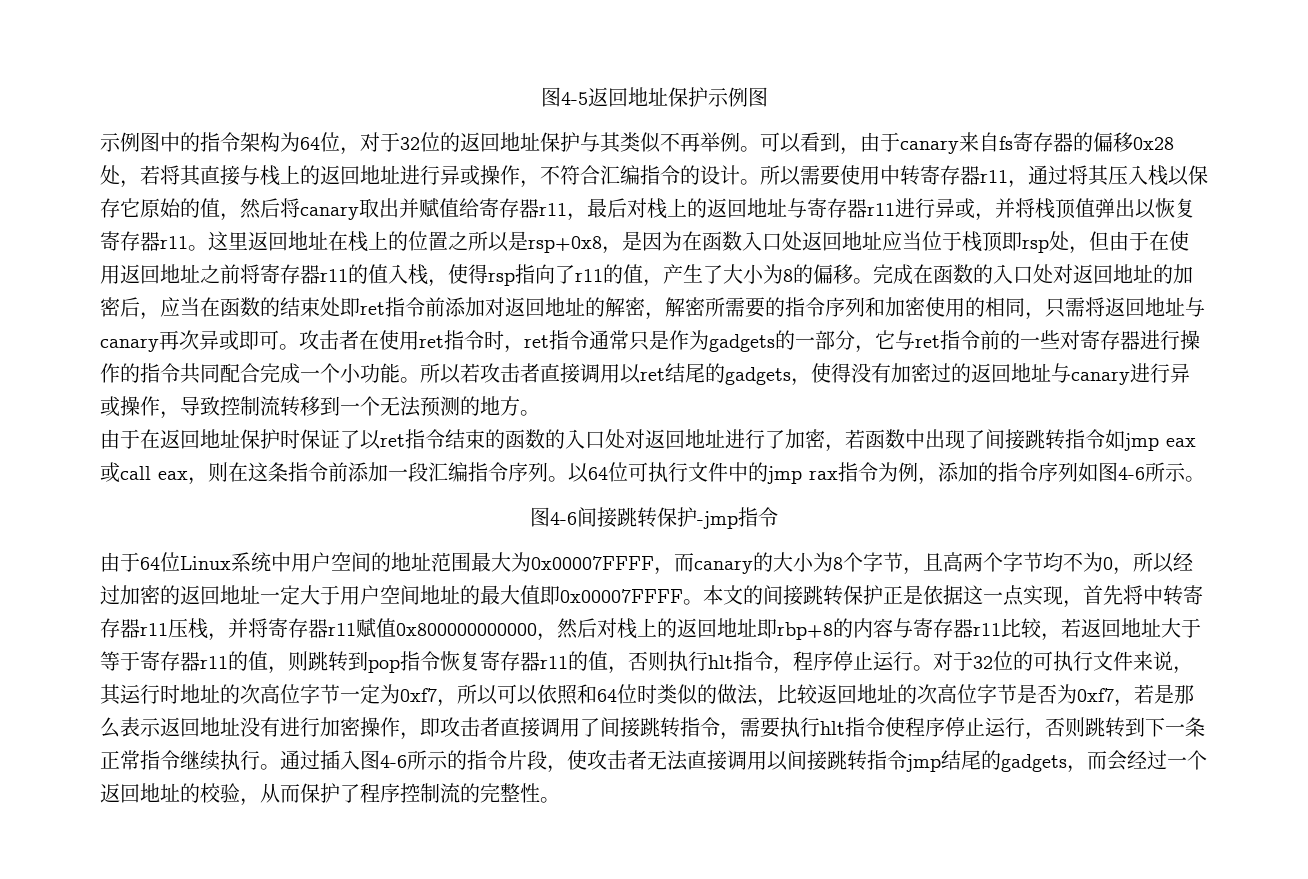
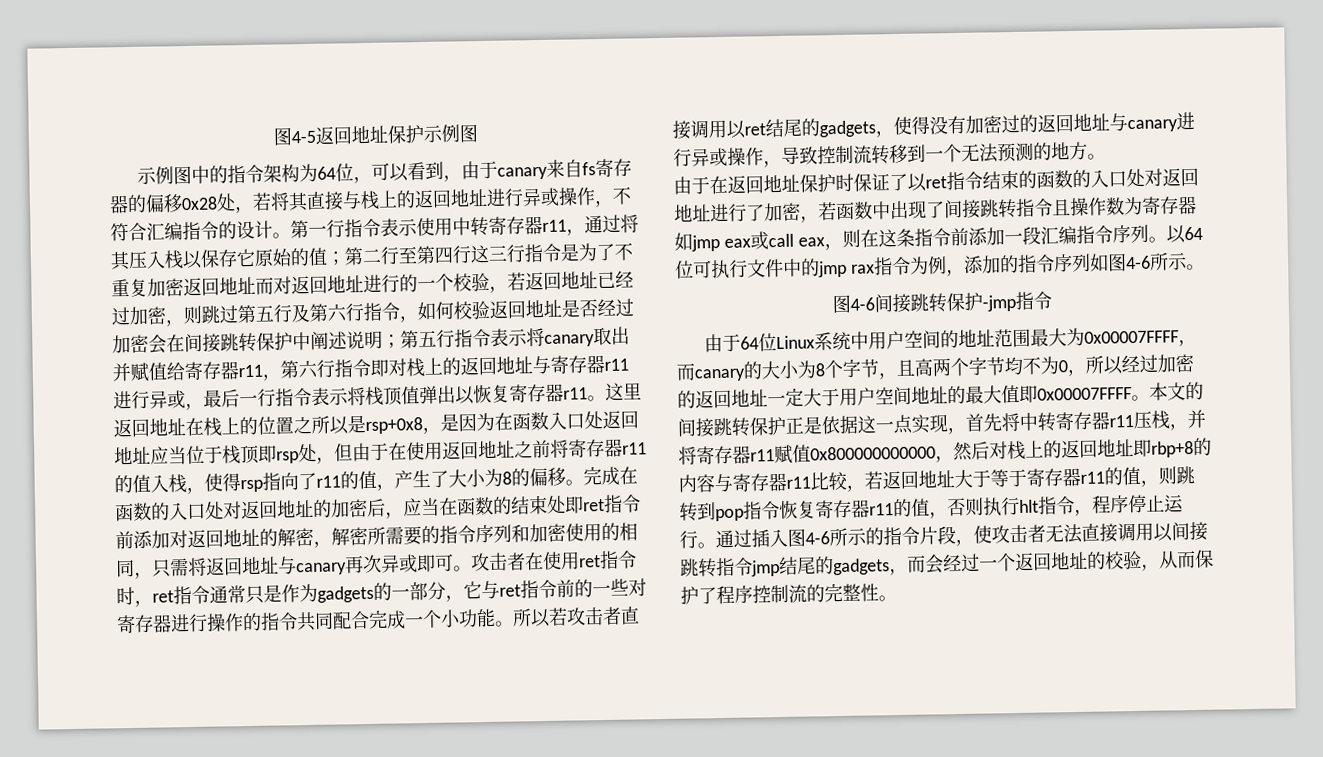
[360,132,760,153] 对于32位的返回地址保护与其类似不再举例。 -> (372, 179) none
[760,165,840,186] 所以需要 -> [290,218,418,239] 第一行指令表示
[220,198,280,221] ，然后 -> [326,242,633,266] [111,270,634,297] [111,298,634,327] [112,328,528,354] ；第二行至第四行这三行指令是为了不重复加密返回地址而对返回地址进行的一个校验，若返回地址已经过加密，则跳过第五行及第六行指令，如何校验返回地址是否经过加密会在间接跳转保护中阐述说明；第五行指令表示
[587,198,627,218] 最后 -> [280,358,389,379] 第六行指令即
[995,198,1015,218] 并 -> [203,387,349,408] 最后一行指令表示
(1105, 439) none -> [1052,195,1197,217] 且操作数为寄存器
[933,651,1193,674] [100,684,1194,707] [100,717,1205,740] [100,750,280,771] 对于32位的可执行文件来说，其运行时地址的次高位字节一定为0xf7，所以可以依照和64位时类似的做法，比较返回地址的次高位字节是否为0xf7，若是那么表示返回地址没有进行加密操作，即攻击者直接调用了间接跳转指令，需要执行hlt指令使程序停止运行，否则跳转到下一条正常指令继续执行。 -> (716, 545) none

